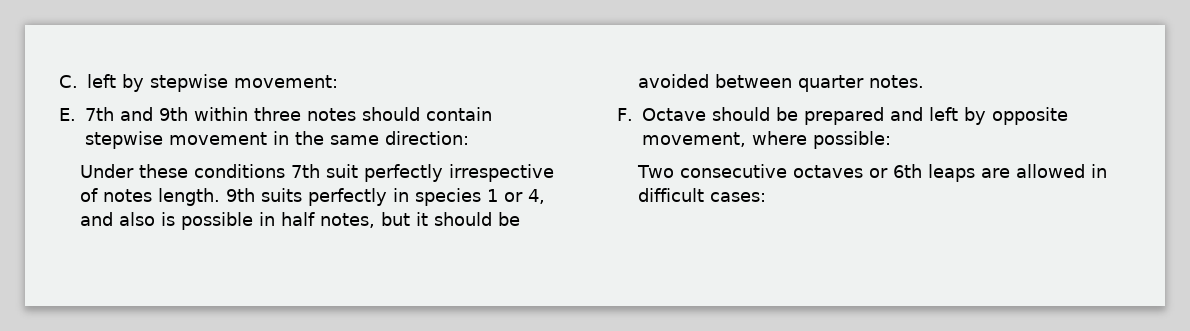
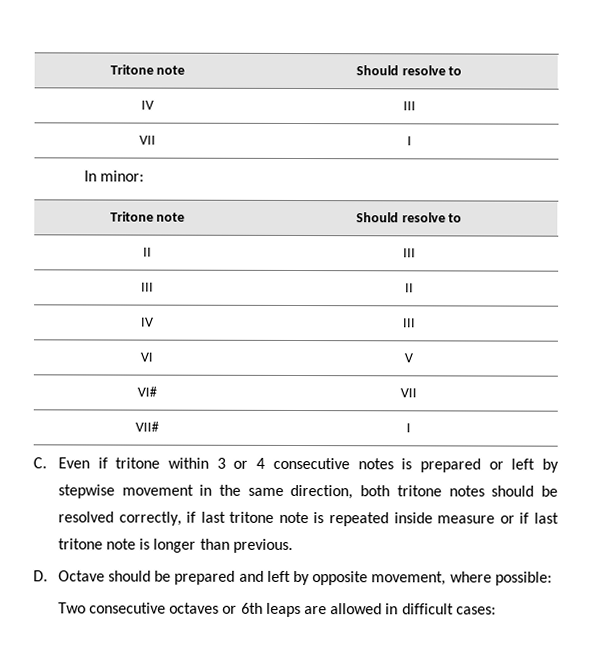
[59,74,338,92] [59,107,492,121] [85,131,469,149] [79,164,554,182] [79,188,545,206] [79,212,520,230] [637,74,924,92] [617,108,633,121] C. left by stepwise movement: // E. 7th and 9th within three notes should contain stepwise movement in the same direction: // Under these conditions 7th suit perfectly irrespective of notes length. 9th suits perfectly in species 1 or 4, and also is possible in half notes, but it should be avoided between quarter notes. // F. -> [109,64,186,75] [355,65,463,76] [141,100,154,110] [402,101,416,111] [139,135,156,145] [406,136,412,146] [83,170,144,182] [109,211,186,222] [355,212,463,223] [143,247,152,257] [402,248,416,258] [141,282,154,292] [404,283,414,293] [141,317,154,327] [402,318,416,328] [140,352,153,362] [403,353,413,363] [136,386,157,397] [399,388,417,398] [134,421,159,432] [405,423,411,433] [33,457,559,473] [57,484,558,500] [57,511,559,527] [57,538,293,553] [33,570,48,582] Tritone note | Should resolve to // IV | III // VII | I // In minor: // Tritone note | Should resolve to // II | III // III | II // IV | III // VI | V // VI# | VII // VII# | I // C. Even if tritone within 3 or 4 consecutive notes is prepared or left by stepwise movement in the same direction, both tritone notes should be resolved correctly, if last tritone note is repeated inside measure or if last tritone note is longer than previous. // D.

